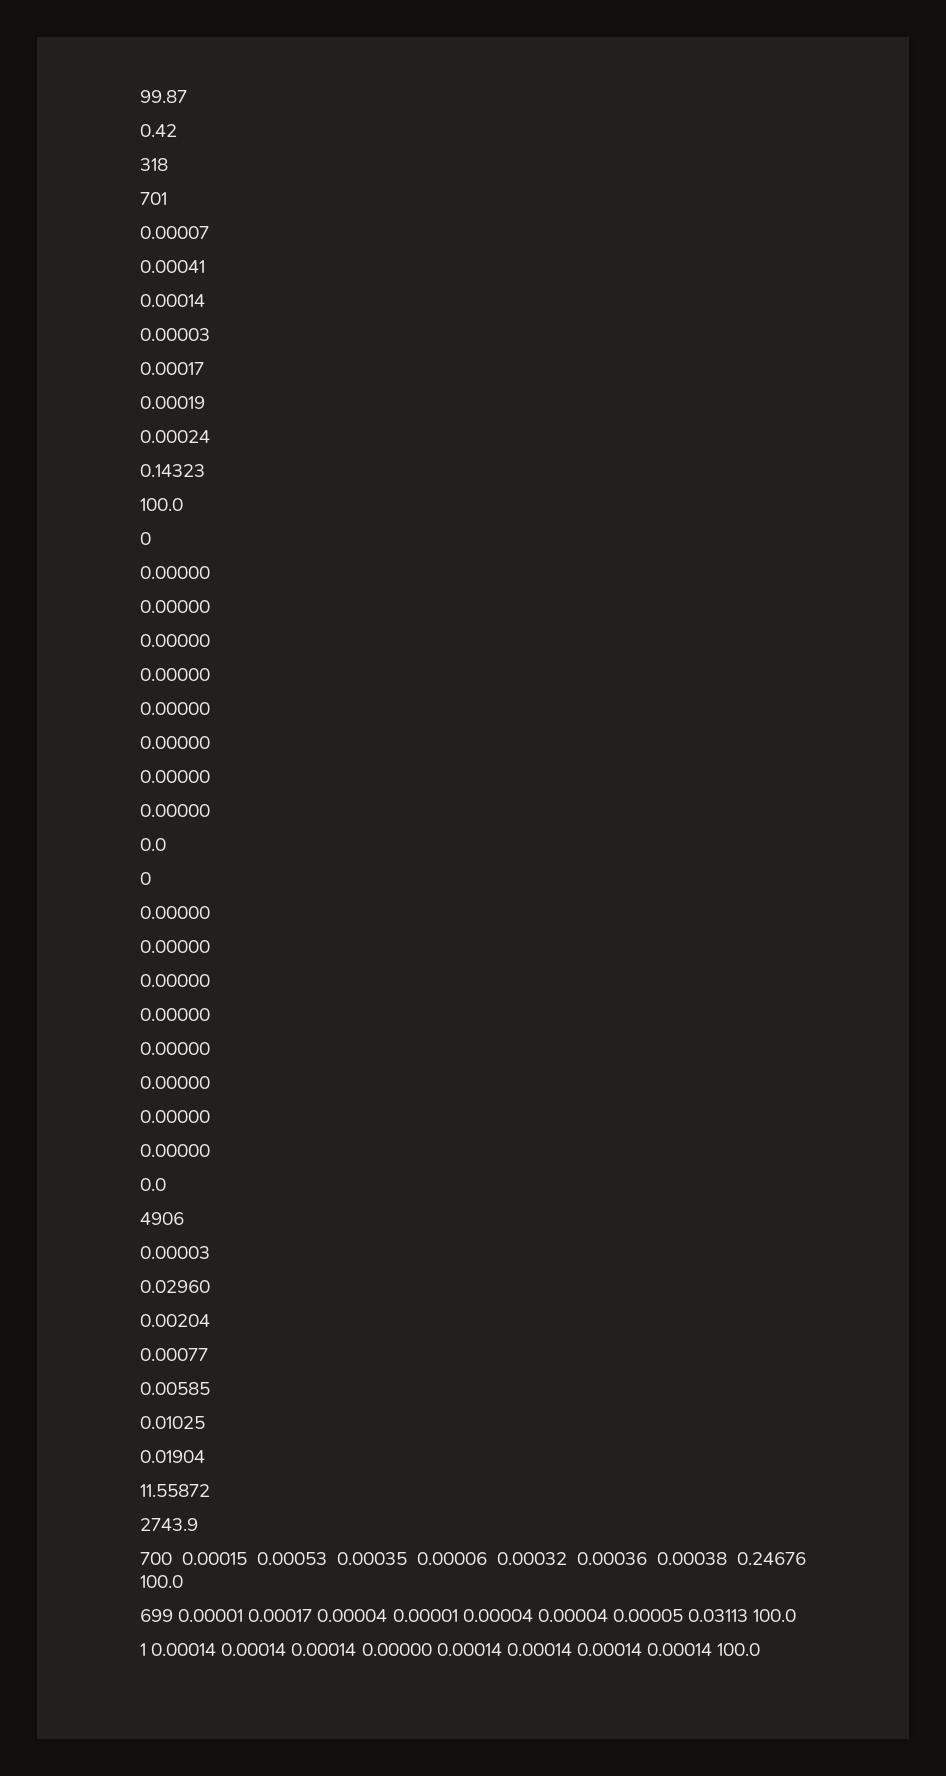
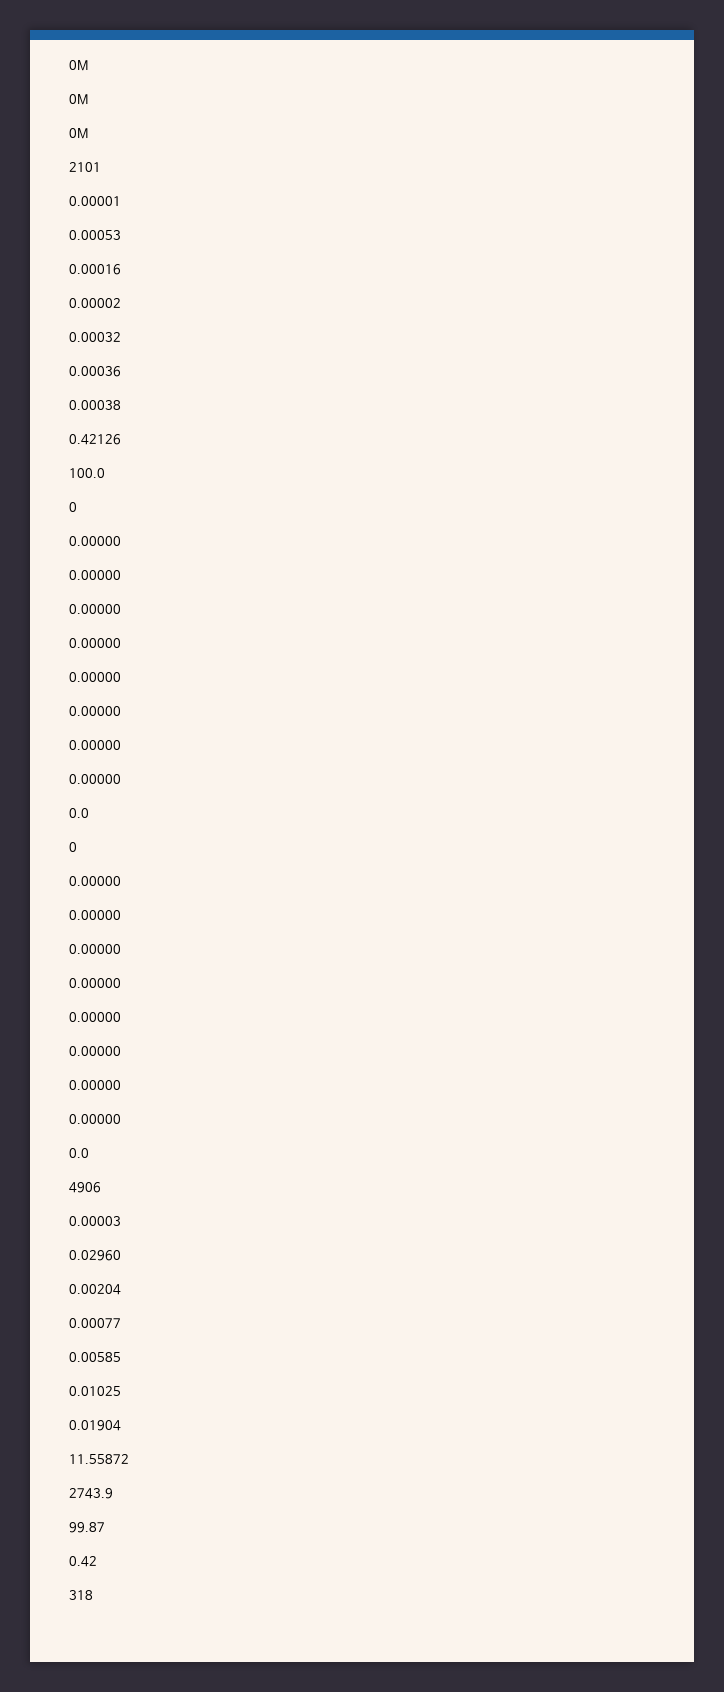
[140,90,187,103] [140,124,177,137] [140,158,168,171] [140,192,167,205] [140,226,209,239] [140,260,205,273] [140,294,205,307] [140,328,210,341] [140,362,204,375] [140,396,205,409] [140,430,210,443] [140,464,205,477] 99.87 // 0.42 // 318 // 701 // 0.00007 // 0.00041 // 0.00014 // 0.00003 // 0.00017 // 0.00019 // 0.00024 // 0.14323 -> [69,60,88,71] [69,94,88,105] [69,128,88,139] [69,162,101,172] [69,196,121,206] [69,230,121,240] [69,264,121,275] [69,298,121,308] [69,332,121,342] [69,366,121,377] [69,400,121,410] [69,434,121,445] 0M // 0M // 0M // 2101 // 0.00001 // 0.00053 // 0.00016 // 0.00002 // 0.00032 // 0.00036 // 0.00038 // 0.42126
[140,1552,806,1565] [140,1575,183,1588] [140,1609,797,1622] [140,1643,761,1656] 700 0.00015 0.00053 0.00035 0.00006 0.00032 0.00036 0.00038 0.24676 100.0 // 699 0.00001 0.00017 0.00004 0.00001 0.00004 0.00004 0.00005 0.03113 100.0 // 1 0.00014 0.00014 0.00014 0.00000 0.00014 0.00014 0.00014 0.00014 100.0 -> [69,1522,105,1533] [69,1556,97,1567] [69,1590,93,1600] 99.87 // 0.42 // 318

